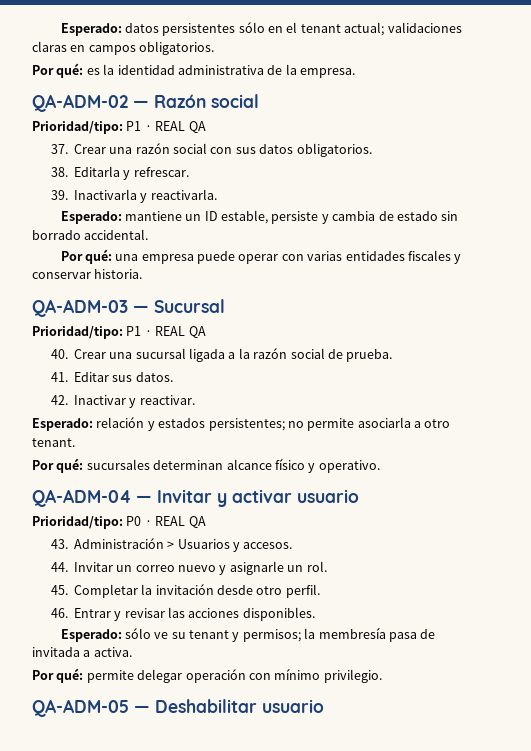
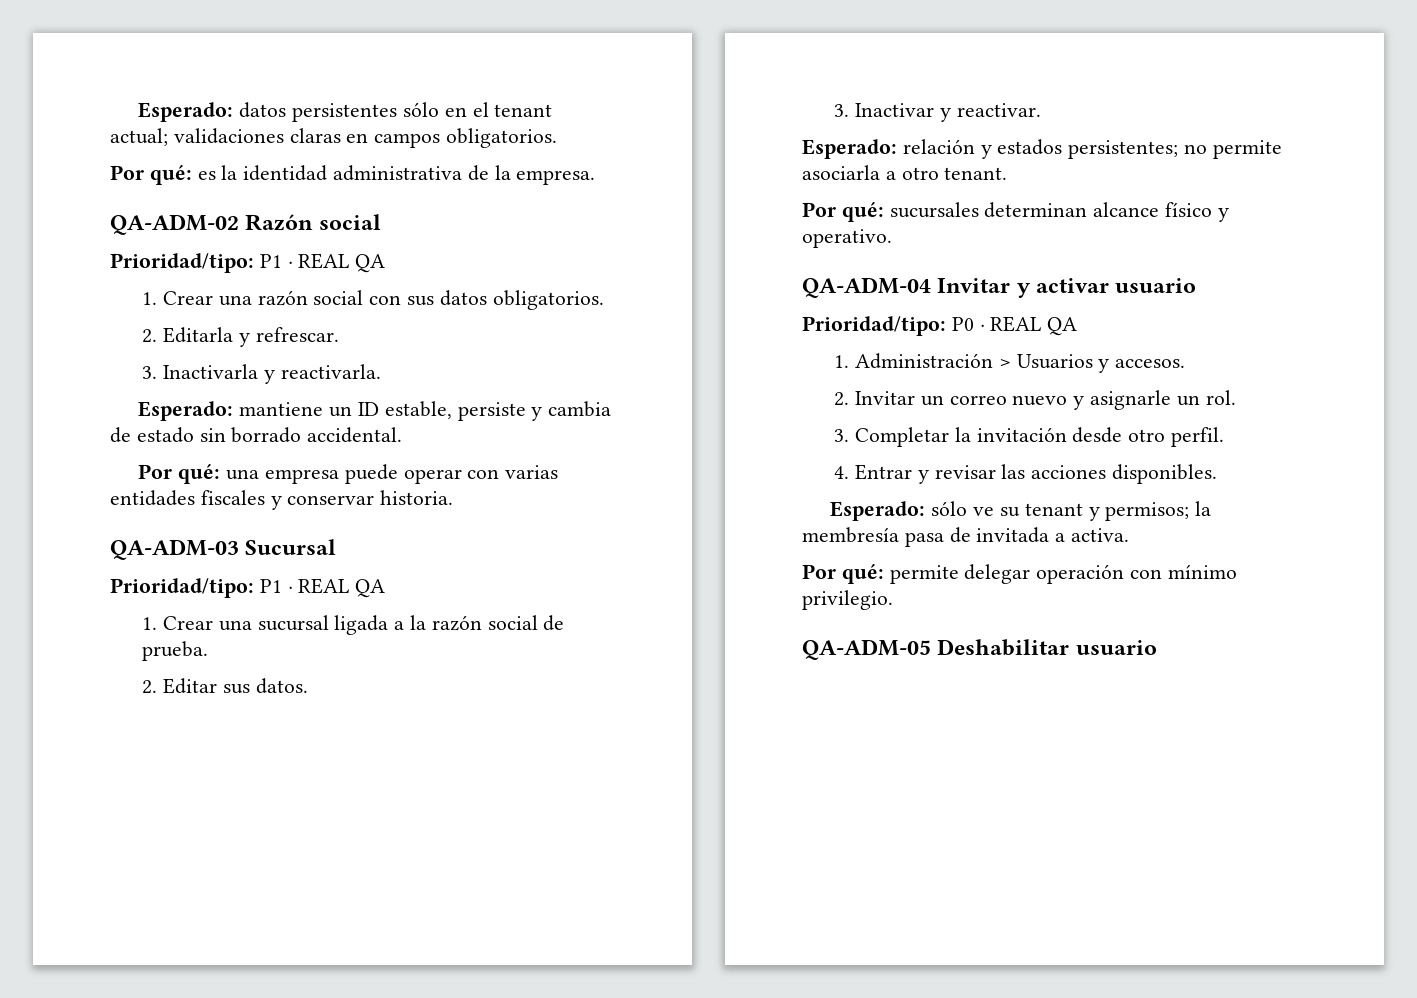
[133,100,149,108] — -> (239, 224) none
[50,144,68,154] 37. -> [142,292,158,305] 1.
[50,167,68,177] 38. -> [142,329,158,343] 2.
[50,190,68,200] 39. -> [142,366,158,379] 3.
[133,305,149,313] — -> (239, 549) none
[50,349,68,359] 40. -> [142,617,158,630] 1.
[50,372,68,382] 41. -> [142,680,158,694] 2.
[50,395,68,405] 42. -> [834,104,850,117] 3.
[136,495,152,503] — -> (931, 287) none
[50,539,68,549] 43. -> [834,355,850,368] 1.
[50,562,68,572] 44. -> [834,392,850,406] 2.
[50,585,68,595] 45. -> [834,429,850,442] 3.
[50,608,68,618] 46. -> [834,466,850,479] 4.
[134,705,150,713] — -> (931, 649) none

